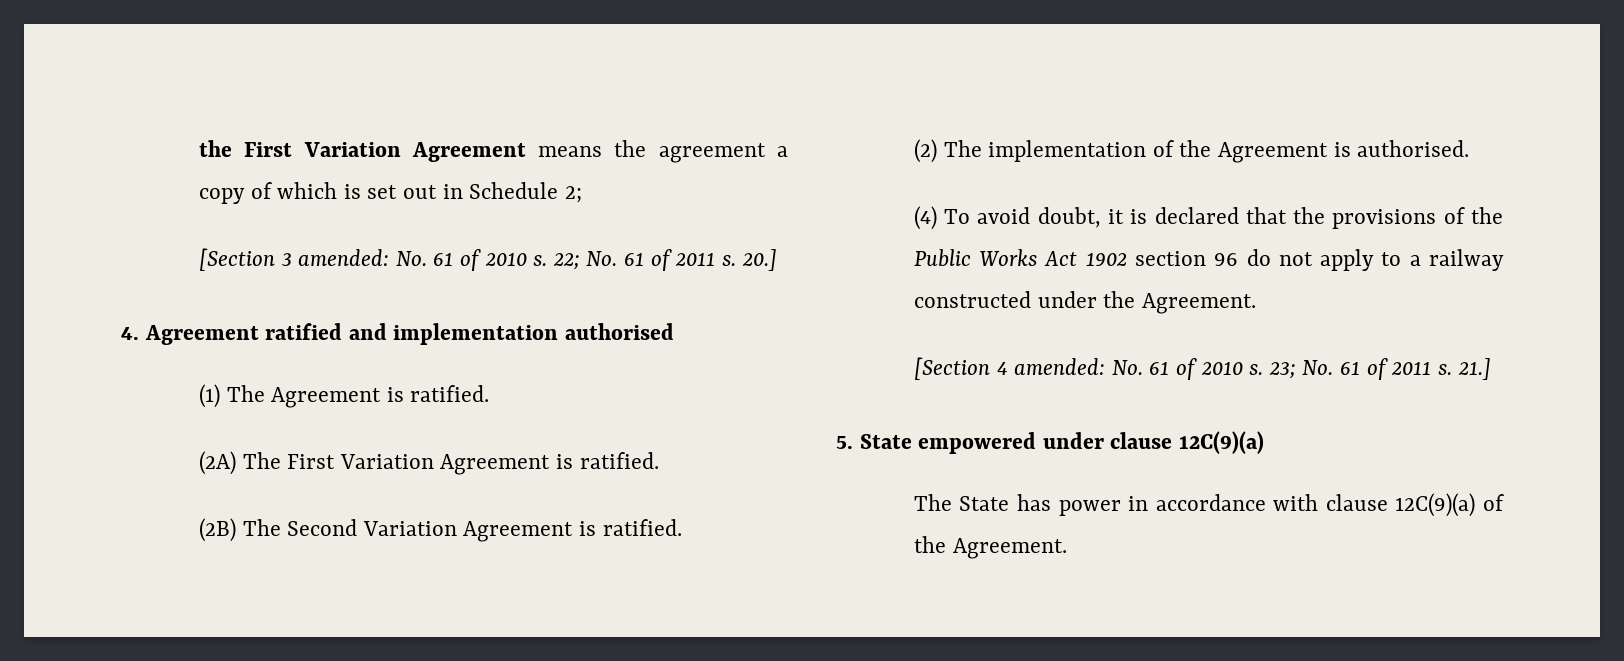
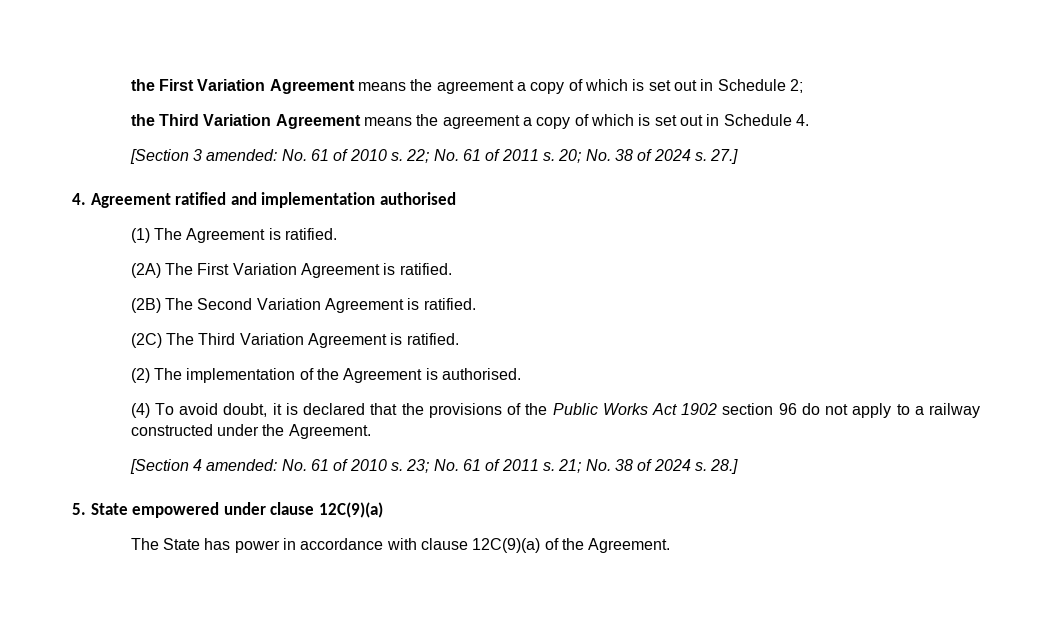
(582, 194) none -> [130,114,809,129] // the Third Variation Agreement means the agreement a copy of which is set out in Schedule 4.
[741,249,777,271] 20.] -> [558,149,739,164] 20; No. 38 of 2024 s. 27.]
(682, 527) none -> [130,333,459,348] // (2C) The Third Variation Agreement is ratified.
[1457,358,1491,380] 21.] -> [558,459,739,474] 21; No. 38 of 2024 s. 28.]

